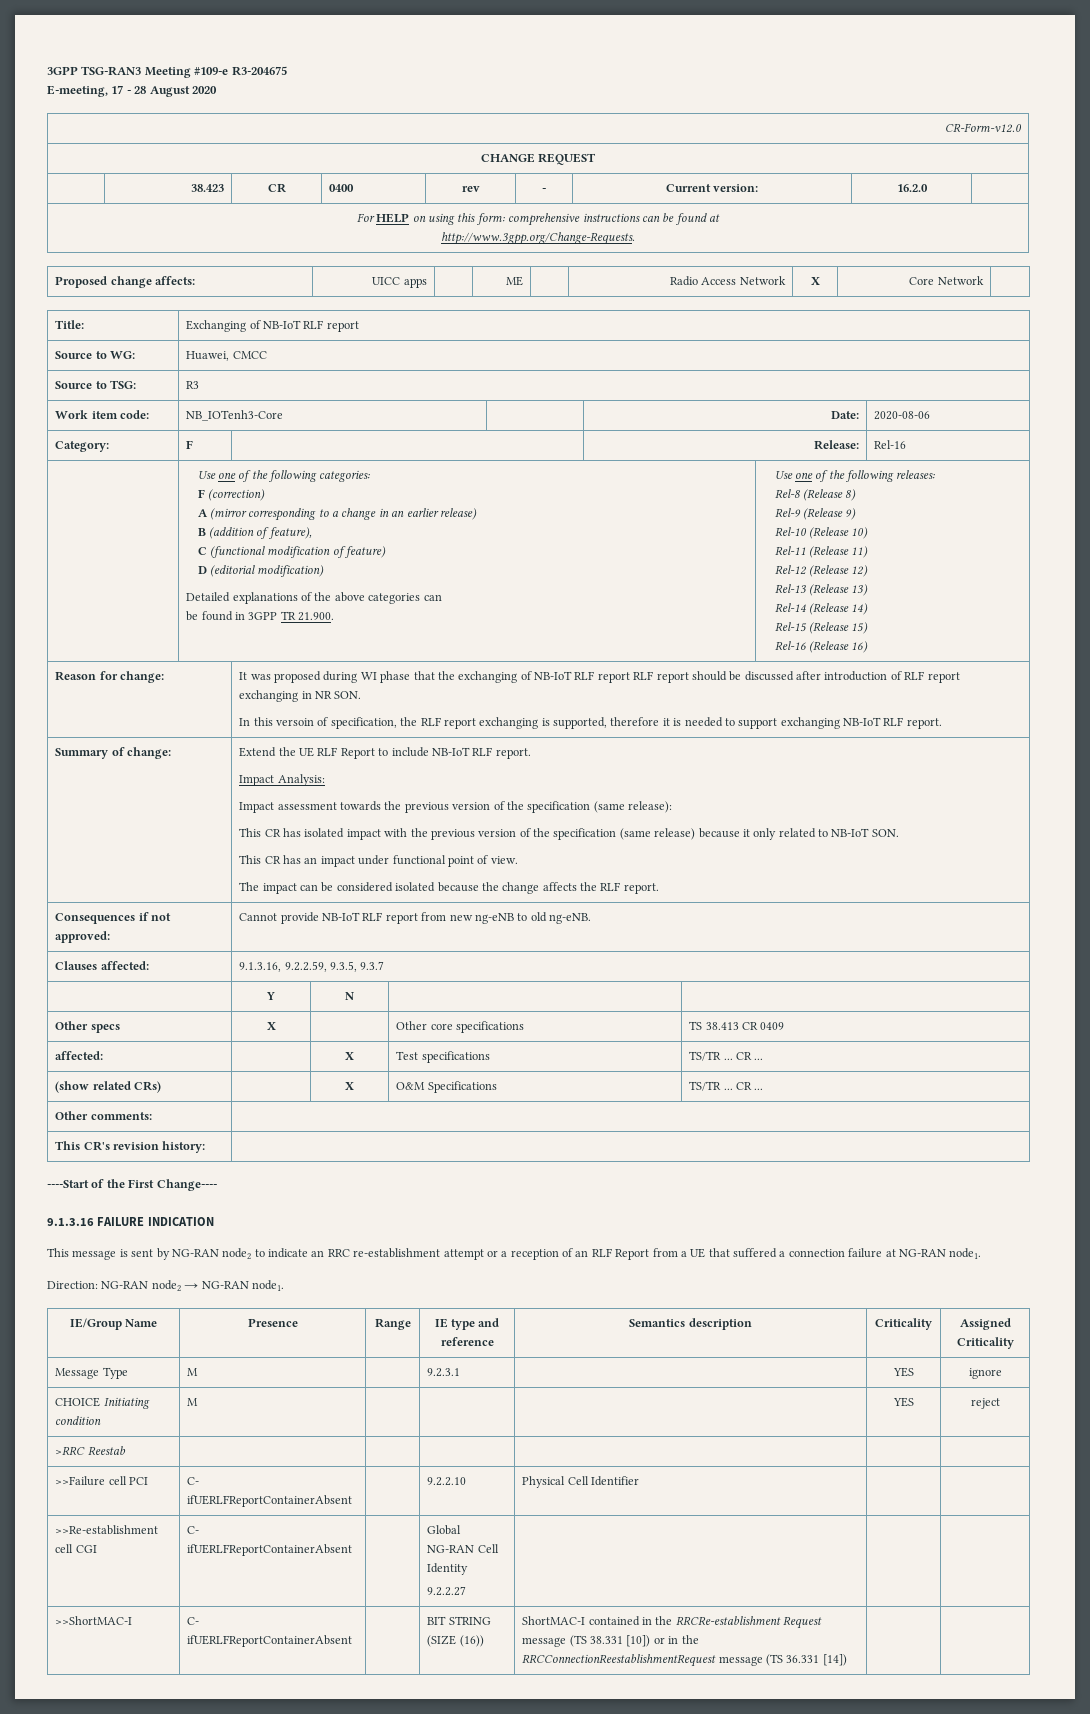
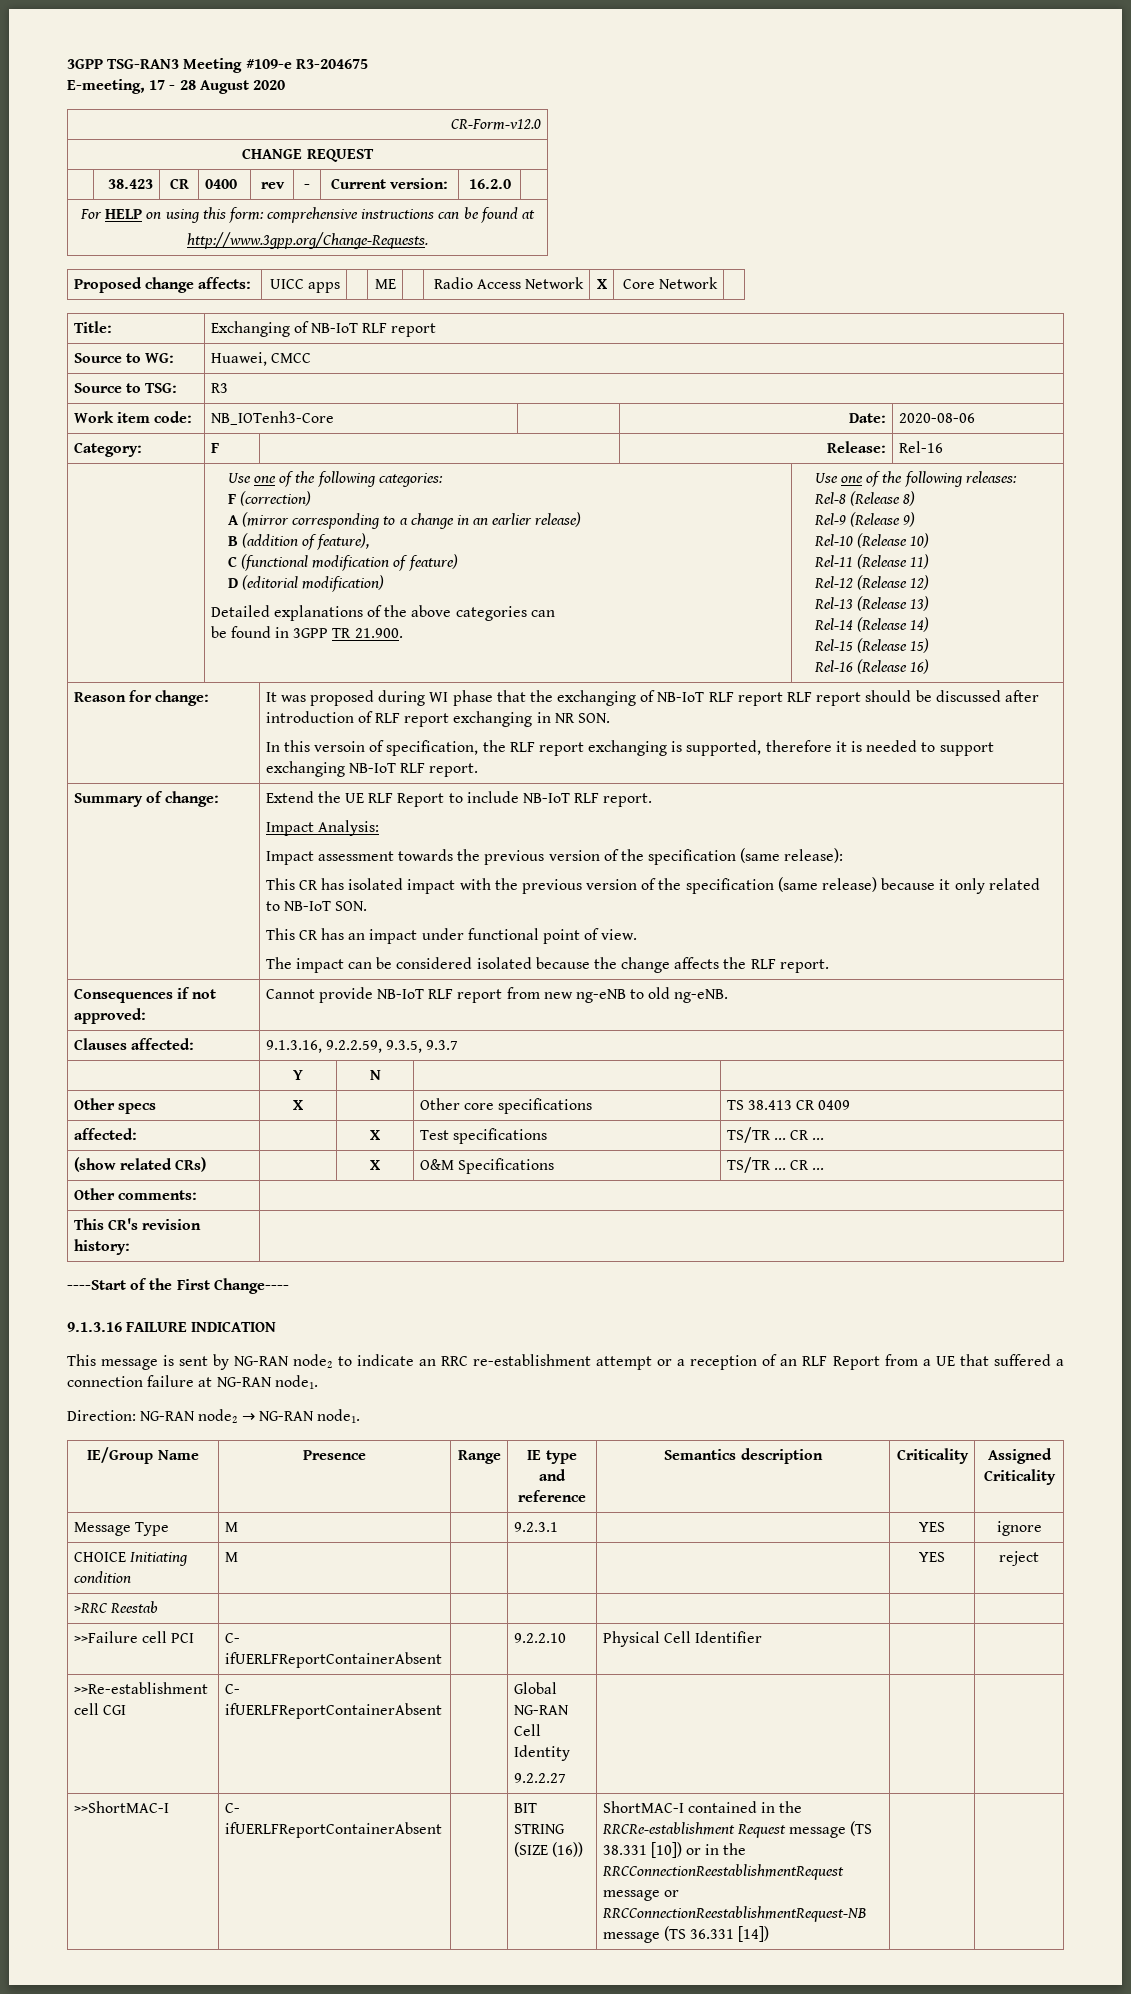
(763, 1661) none -> [663,1890,679,1897] [601,1906,866,1922] [602,1932,660,1943] or RRCConnectionReestablishmentRequest-NB message

